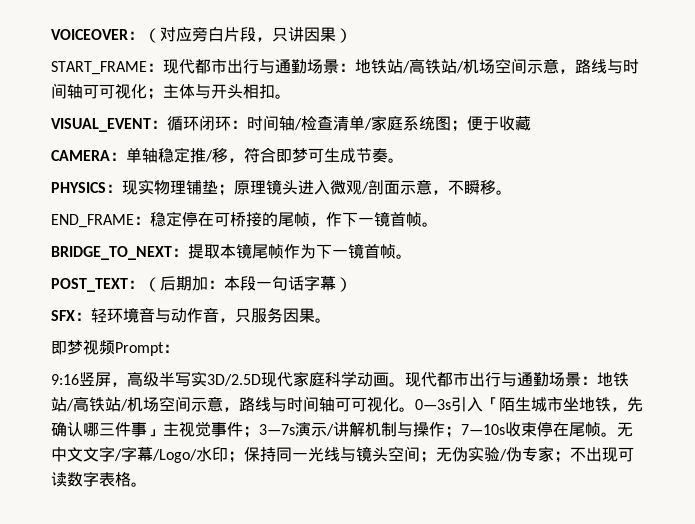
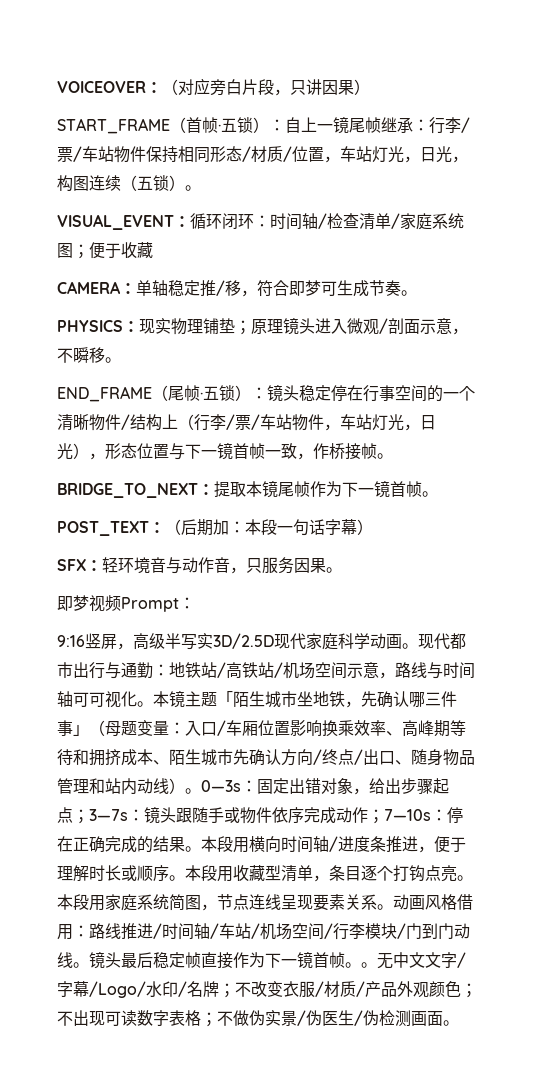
[147,58,639,74] [51,83,275,100] ：现代都市出行与通勤场景：地铁站/高铁站/机场空间示意，路线与时间轴可可视化；主体与开头相扣 -> [170,116,470,134] [57,146,468,163] [57,175,185,192] （首帧·五锁）：自上一镜尾帧继承：行李/票/车站物件保持相同形态/材质/位置，车站灯光，日光，构图连续（五锁）
[134,211,406,227] ：稳定停在可桥接的尾帧，作下一镜首 -> [152,384,475,402] [57,414,436,431] [57,442,361,460] （尾帧·五锁）：镜头稳定停在行事空间的一个清晰物件/结构上（行李/票/车站物件，车站灯光，日光），形态位置与下一镜首帧一致，作桥接
[549,372,581,387] 场景 -> (153, 670) none
[415,397,483,412] 0—3s引入 -> [153,690,217,708] 本镜主题
[163,421,601,438] 主视觉事件；3—7s演示/讲解机制与操作；7—10s收束停在尾帧 -> [89,720,466,737] [57,749,475,766] [57,778,449,795] [57,806,463,824] [57,836,466,853] [57,865,473,882] [57,894,473,911] [57,923,470,940] [57,951,361,969] （母题变量：入口/车厢位置影响换乘效率、高峰期等待和拥挤成本、陌生城市先确认方向/终点/出口、随身物品管理和站内动线）。0—3s：固定出错对象，给出步骤起点；3—7s：镜头跟随手或物件依序完成动作；7—10s：停在正确完成的结果。本段用横向时间轴/进度条推进，便于理解时长或顺序。本段用收藏型清单，条目逐个打钩点亮。本段用家庭系统简图，节点连线呈现要素关系。动画风格借用：路线推进/时间轴/车站/机场空间/行李模块/门到门动线。镜头最后稳定帧直接作为下一镜首帧。
[228,446,554,463] ；保持同一光线与镜头空间；无伪实验/伪专家 -> [178,981,461,998] /名牌；不改变衣服/材质/产品外观颜色
(131, 479) none -> [201,1010,443,1027] ；不做伪实景/伪医生/伪检测画面

